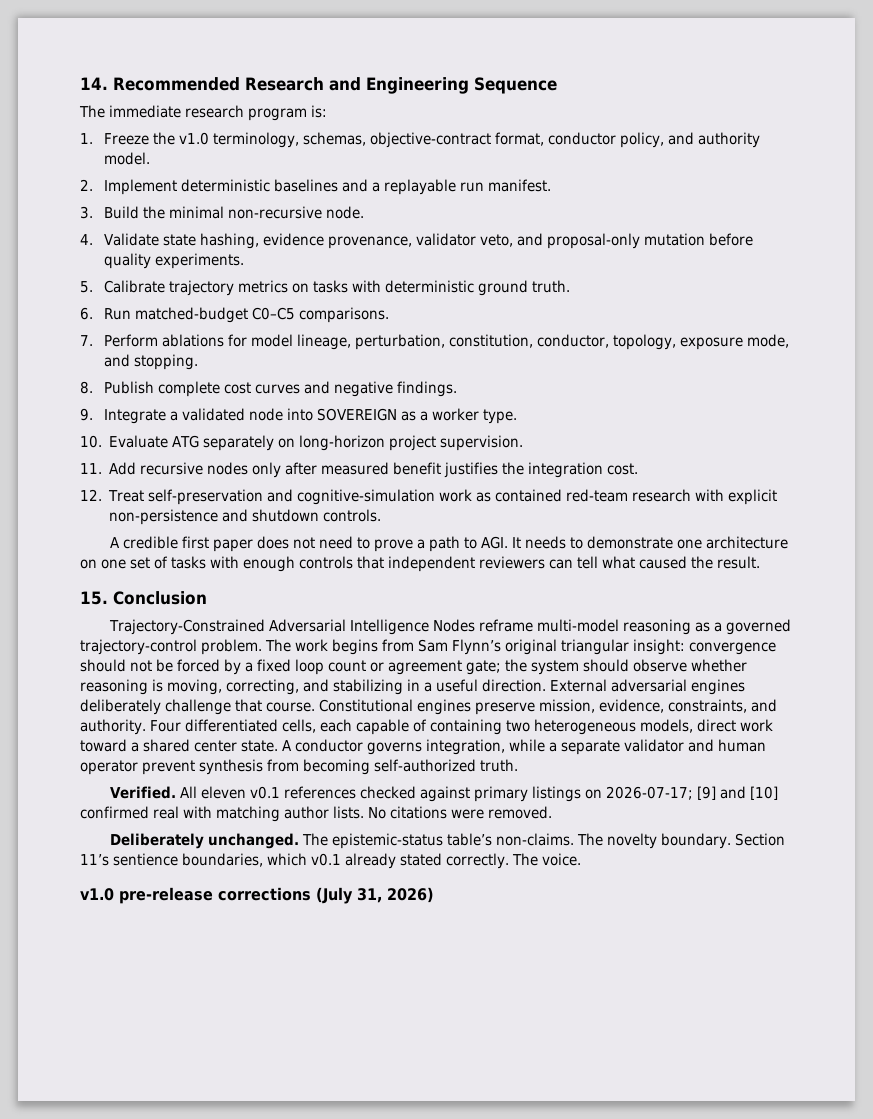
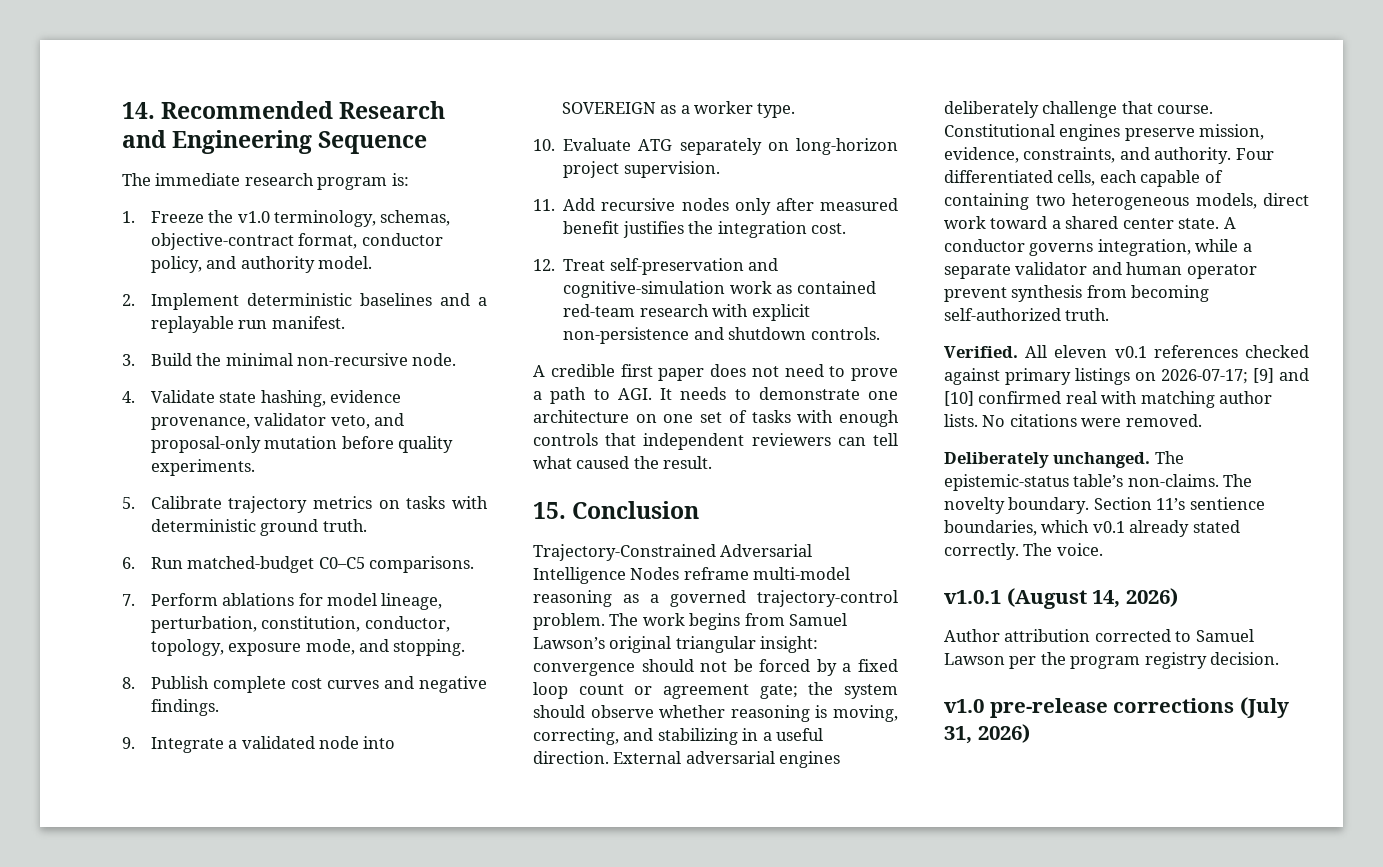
[418,639,501,655] Sam Flynn’s -> [789,613,848,626] [533,637,605,649] Samuel Lawson’s
(581, 859) none -> [944,588,1178,609] [944,629,1254,642] [944,652,1280,669] // v1.0.1 (August 14, 2026) // Author attribution corrected to Samuel Lawson per the program registry decision.

